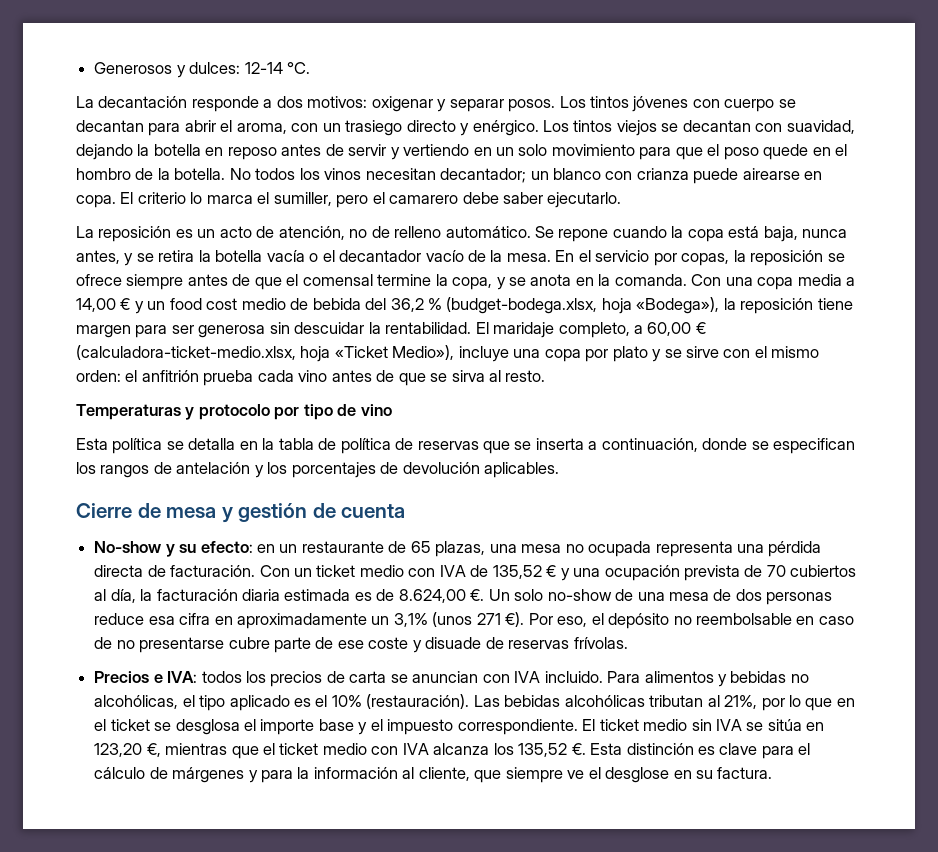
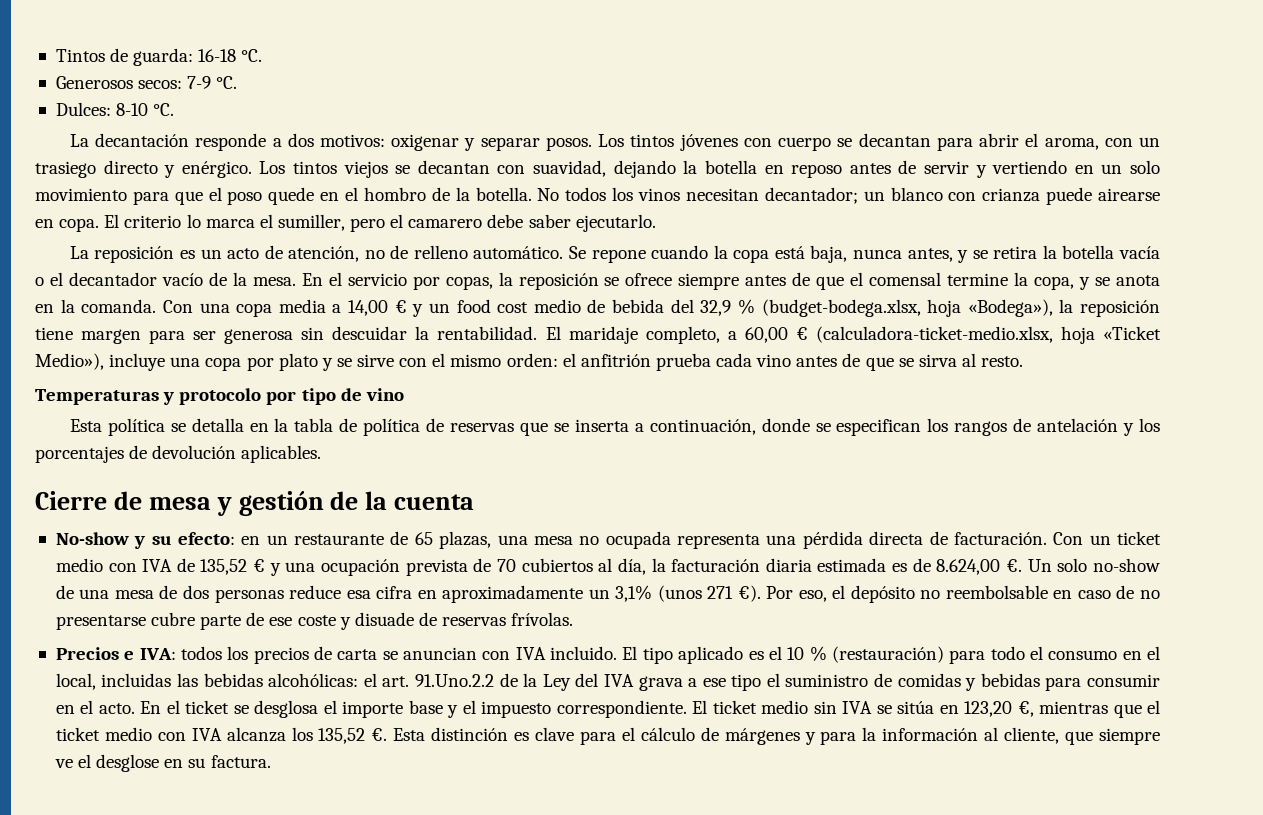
[94,62,283,78] Generosos y dulces: 12-14 -> [55,48,263,66] [55,76,238,89] [55,102,149,116] Tintos de guarda: 16-18 °C. // Generosos secos: 7-9 °C. // Dulces: 8-10
[390,298,424,312] 36,2 -> [700,300,732,316] 32,9
(336, 510) none -> [365,491,388,510] la
[607,671,809,687] [94,694,855,711] Para alimentos y bebidas no alcohólicas, el tipo aplicado es el 10% (restauración). Las bebidas alcohólicas tributan al 21%, por lo que en -> [622,646,1160,664] [55,673,1160,691] [55,700,162,714] El tipo aplicado es el 10 % (restauración) para todo el consumo en el local, incluidas las bebidas alcohólicas: el art. 91.Uno.2.2 de la Ley del IVA grava a ese tipo el suministro de comidas y bebidas para consumir en el acto. En

